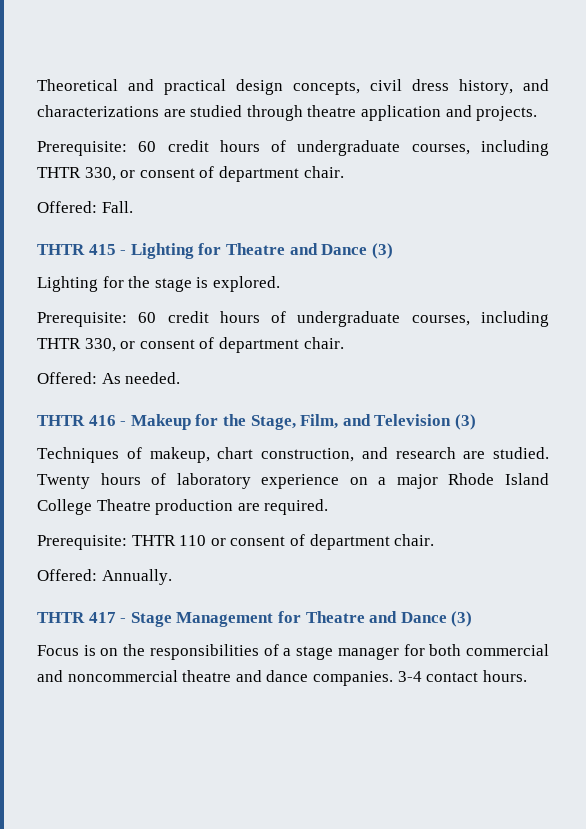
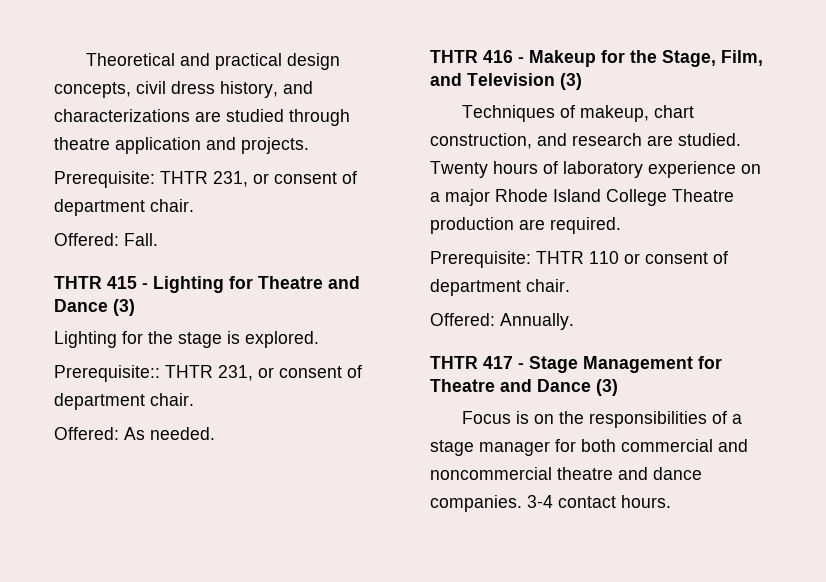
[138,140,549,156] [37,167,116,181] 60 credit hours of undergraduate courses, including THTR 330, -> [160,171,248,187] THTR 231,
[37,311,549,327] [37,338,116,352] Prerequisite: 60 credit hours of undergraduate courses, including THTR 330, -> [54,365,253,382] Prerequisite:: THTR 231,

